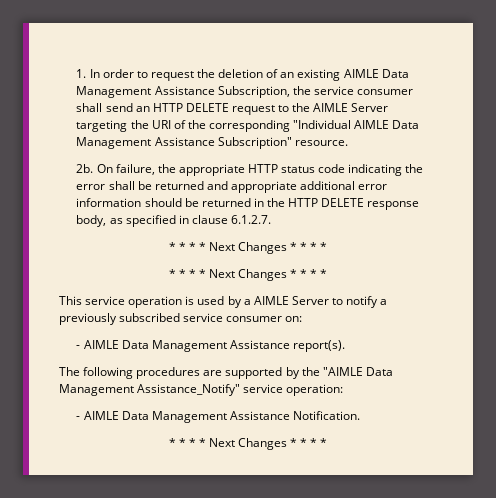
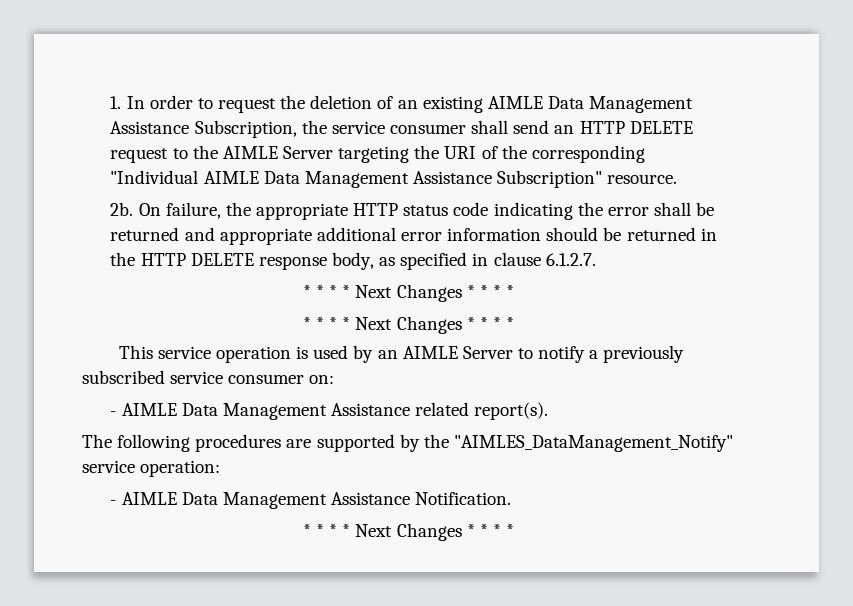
[243,299,251,305] a -> [377,350,398,359] an
(290, 344) none -> [415,402,470,416] related
[322,367,393,376] [59,384,241,396] "AIMLE Data Management Assistance_Notify" -> [453,435,733,452] "AIMLES_DataManagement_Notify"

